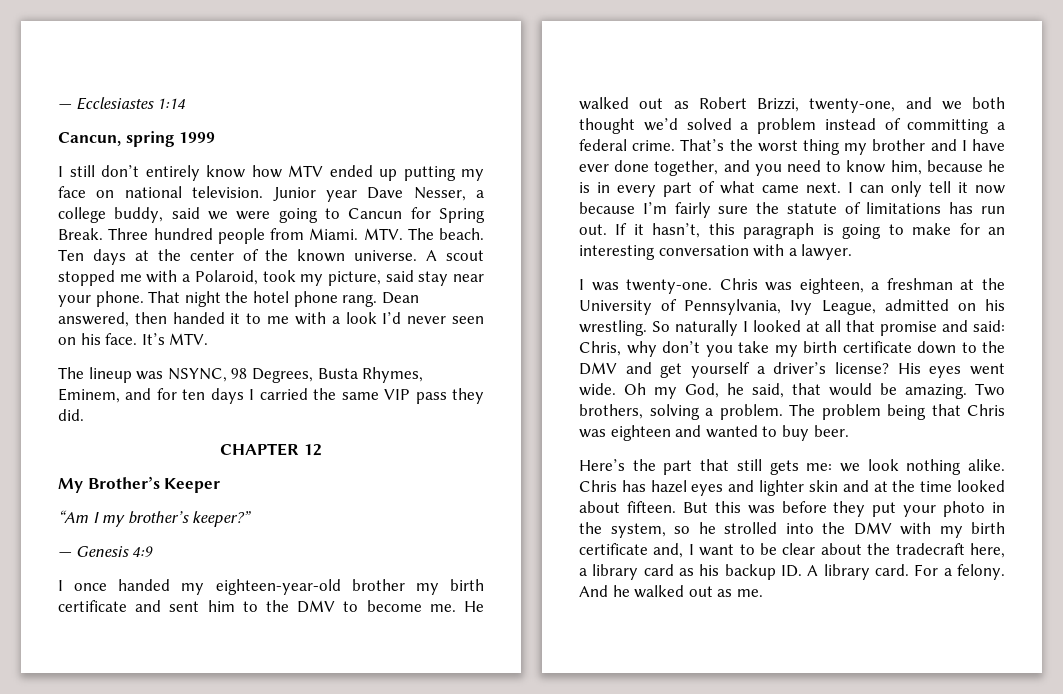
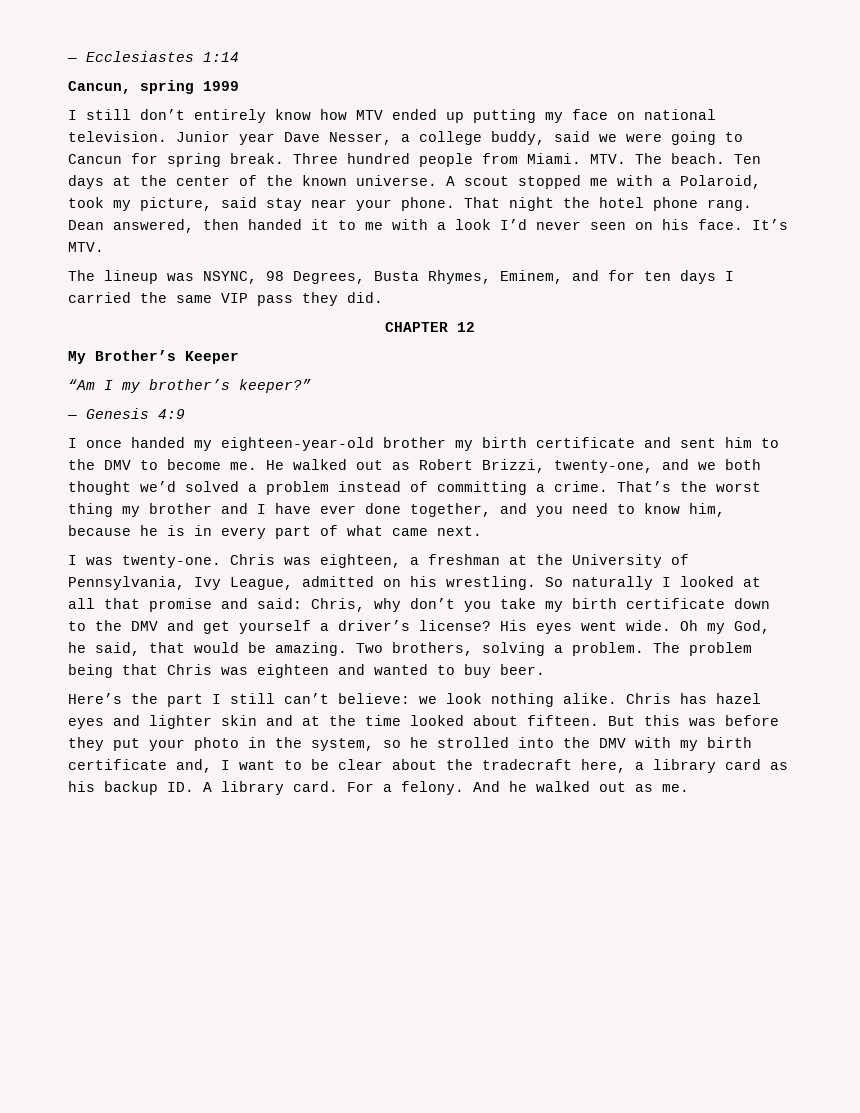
[438,208,485,223] [58,228,103,240] Spring Break. -> [167,153,284,167] spring break.
[579,139,627,151] federal -> (545, 488) none
[848,181,1005,197] [579,202,1005,218] [579,223,1005,239] [579,244,853,260] I can only tell it now because I’m fairly sure the statute of limitations has run out. If it hasn’t, this paragraph is going to make for an interesting conversation with a lawyer. -> (482, 531) none
[700,459,833,475] that still gets me: -> [212,693,410,704] I still can’t believe:

